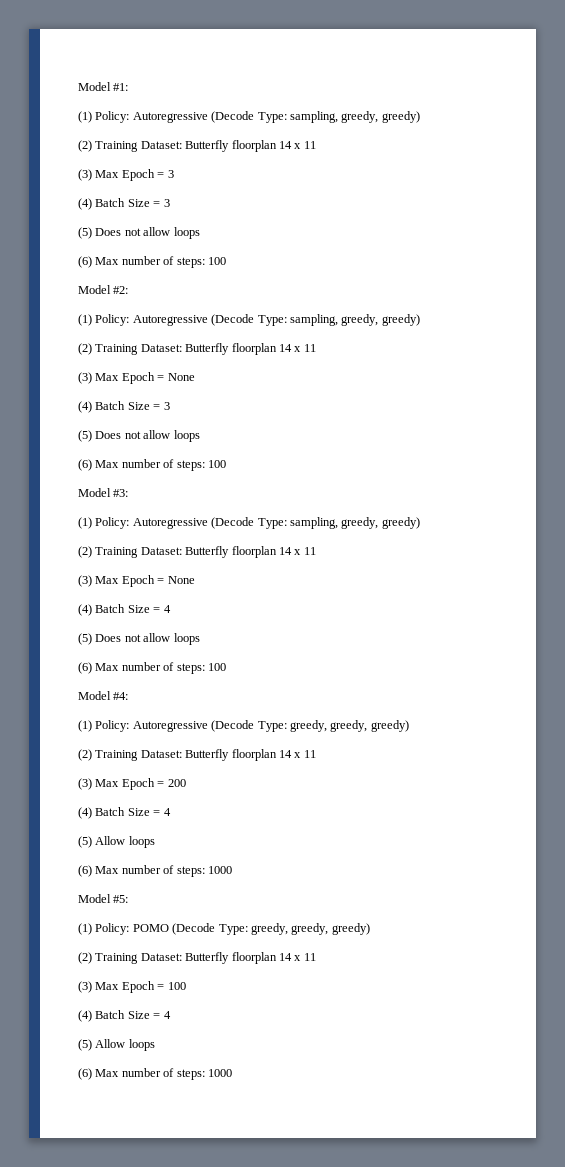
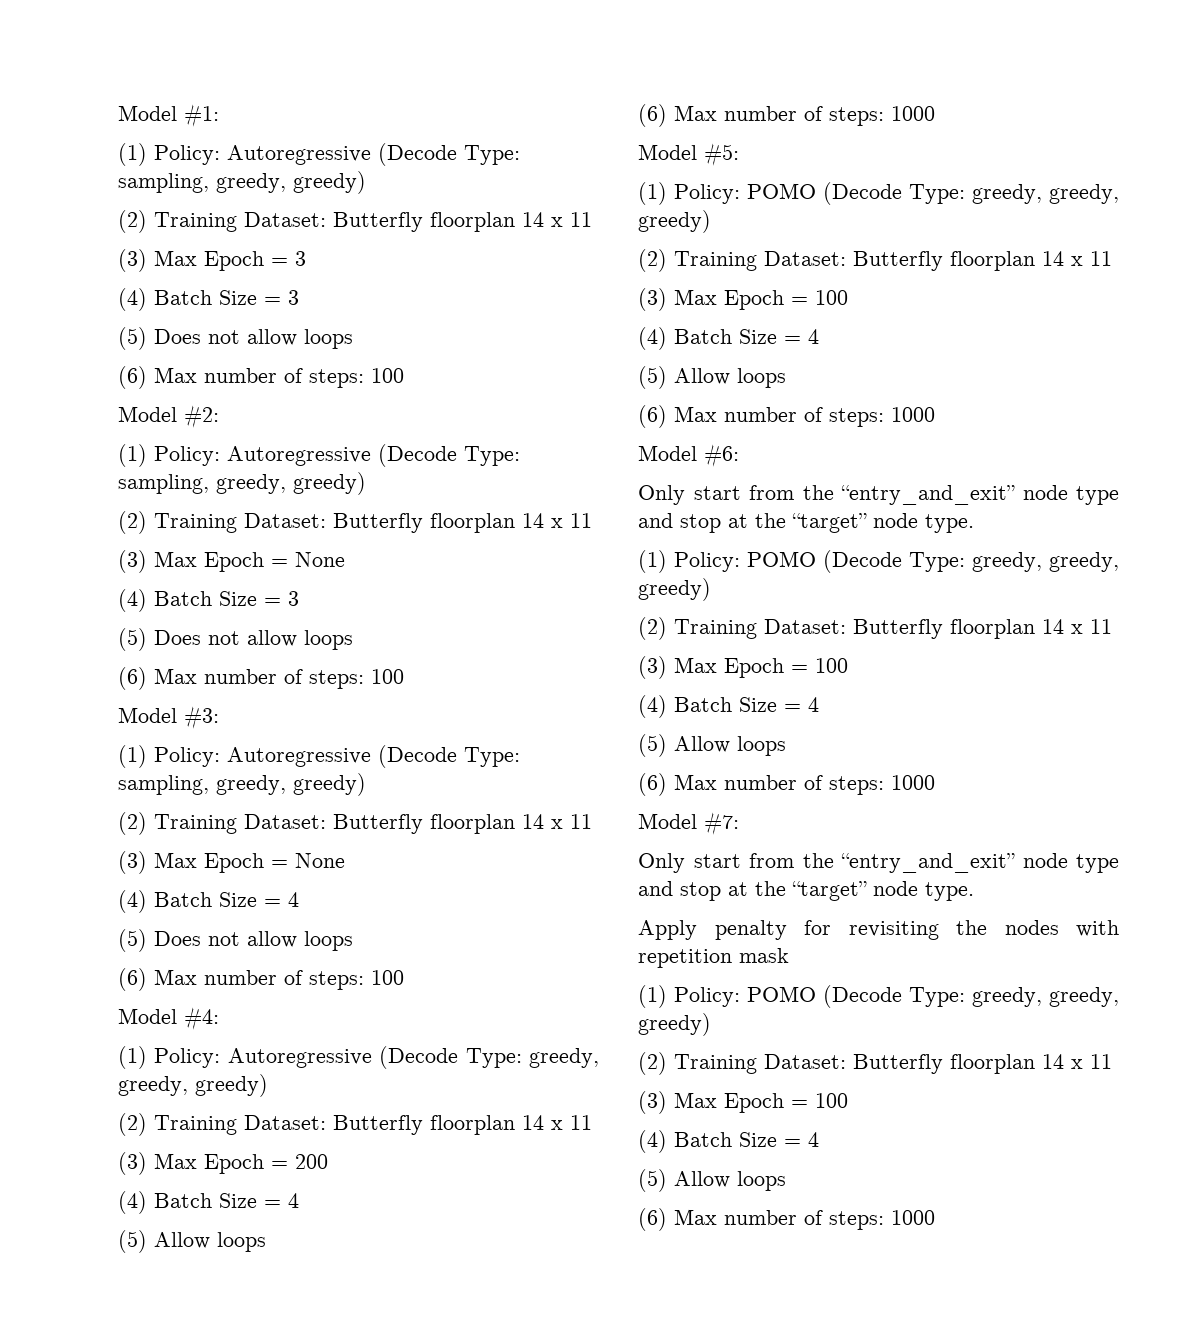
(232, 1073) none -> [638,444,739,467] [638,485,1119,505] [638,513,974,533] [638,550,1119,573] [638,578,711,601] [638,617,1112,640] [638,656,848,679] [638,695,819,718] [638,734,786,757] [638,773,935,796] [638,812,739,835] [638,853,1119,873] [638,881,974,901] [638,920,1119,940] [638,948,789,968] [638,985,1119,1008] [638,1013,711,1036] [638,1052,1112,1075] [638,1091,848,1114] [638,1130,819,1153] [638,1169,786,1192] [638,1208,935,1231] // Model #6: // Only start from the “entry_and_exit” node type and stop at the “target” node type. // (1) Policy: POMO (Decode Type: greedy, greedy, greedy) // (2) Training Dataset: Butterfly floorplan 14 x 11 // (3) Max Epoch = 100 // (4) Batch Size = 4 // (5) Allow loops // (6) Max number of steps: 1000 // Model #7: // Only start from the “entry_and_exit” node type and stop at the “target” node type. // Apply penalty for revisiting the nodes with repetition mask // (1) Policy: POMO (Decode Type: greedy, greedy, greedy) // (2) Training Dataset: Butterfly floorplan 14 x 11 // (3) Max Epoch = 100 // (4) Batch Size = 4 // (5) Allow loops // (6) Max number of steps: 1000

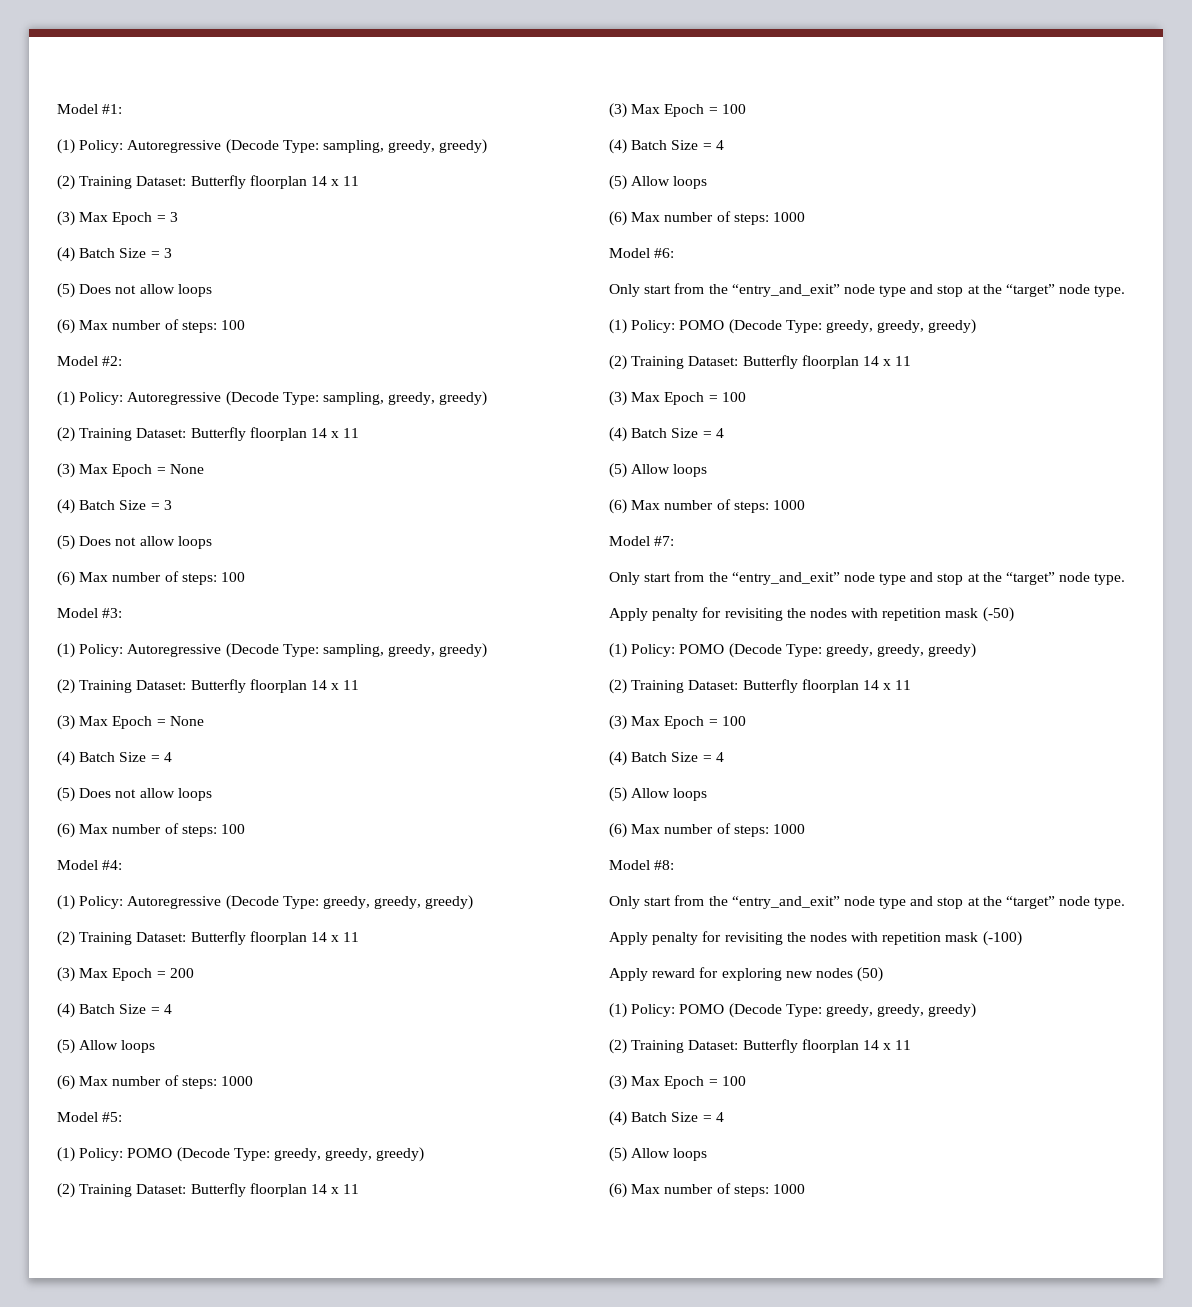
(789, 955) none -> [982,607,1014,622] (-50)
(935, 1217) none -> [609,860,675,870] [609,895,1126,909] [609,931,1022,946] [609,967,884,982] [609,1003,977,1018] [609,1039,912,1054] [609,1075,746,1090] [609,1111,724,1126] [609,1147,708,1162] [609,1183,805,1198] // Model #8: // Only start from the “entry_and_exit” node type and stop at the “target” node type. // Apply penalty for revisiting the nodes with repetition mask (-100) // Apply reward for exploring new nodes (50) // (1) Policy: POMO (Decode Type: greedy, greedy, greedy) // (2) Training Dataset: Butterfly floorplan 14 x 11 // (3) Max Epoch = 100 // (4) Batch Size = 4 // (5) Allow loops // (6) Max number of steps: 1000

